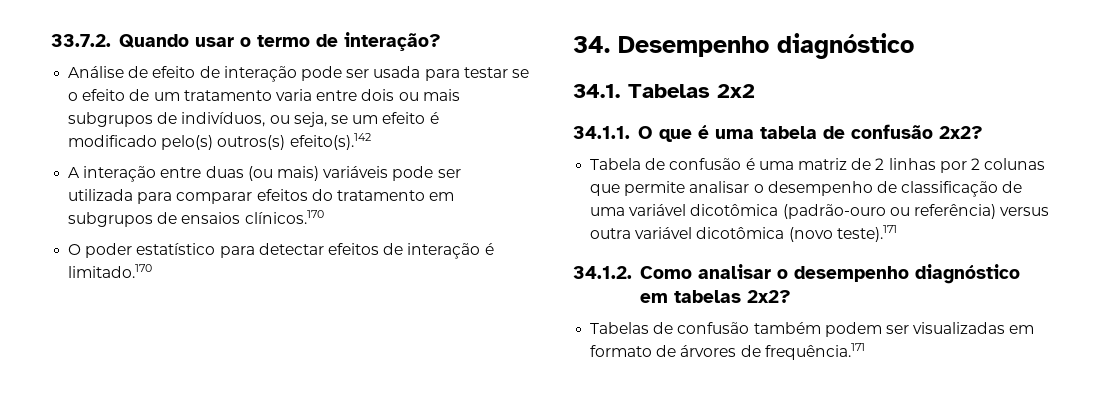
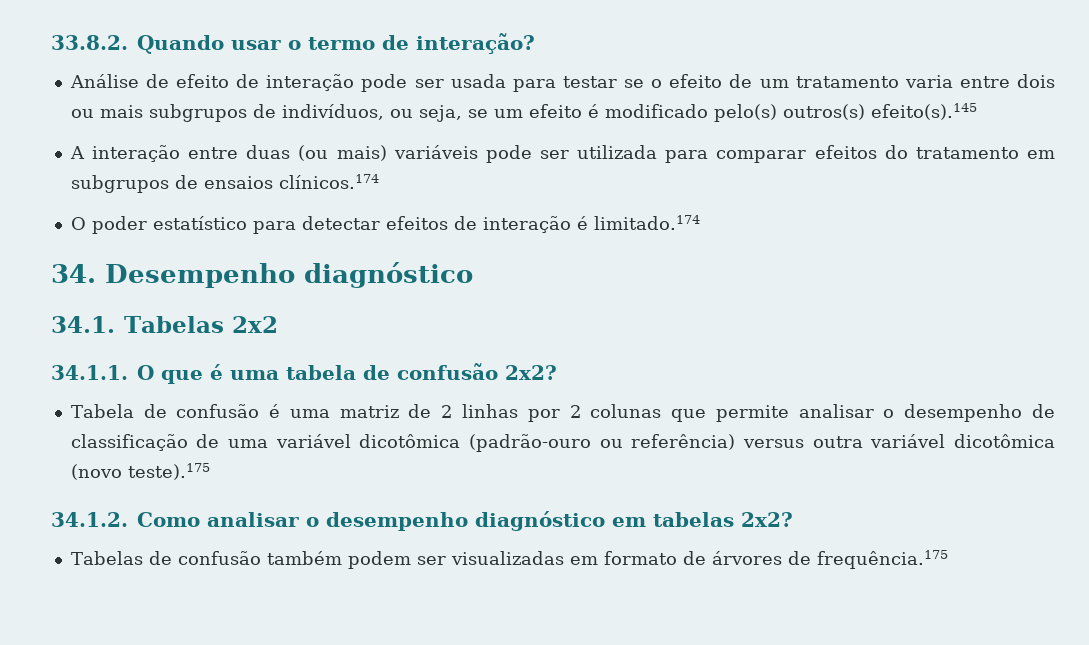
[51,34,111,47] 33.7.2. -> [51,35,128,50] 33.8.2.
[289,133,371,150] efeito(s).142 -> [870,103,977,120] efeito(s).145
[244,210,324,224] clínicos.170 -> [278,174,379,189] clínicos.174
[68,264,153,278] limitado.170 -> [593,215,700,230] limitado.174
[836,225,897,242] teste).171 -> [127,463,210,480] teste).175
[764,343,865,360] frequência.171 -> [816,550,948,569] frequência.175

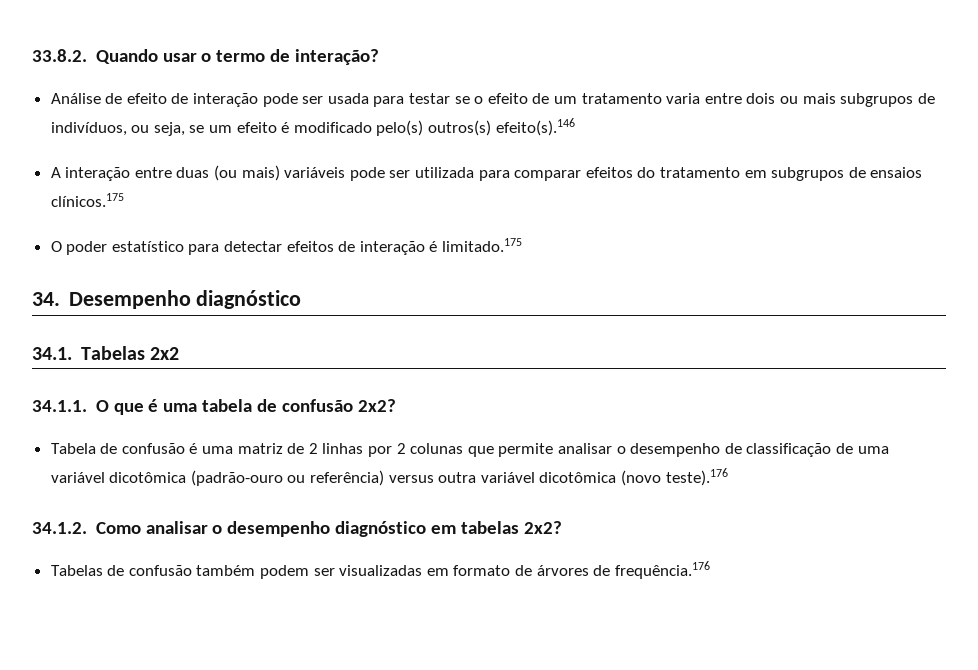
[870,103,977,120] efeito(s).145 -> [495,118,575,136] efeito(s).146
[278,174,379,189] clínicos.174 -> [50,193,124,207] clínicos.175
[593,215,700,230] limitado.174 -> [442,238,523,252] limitado.175
[127,463,210,480] teste).175 -> [665,468,728,486] teste).176
[816,550,948,569] frequência.175 -> [614,561,710,579] frequência.176

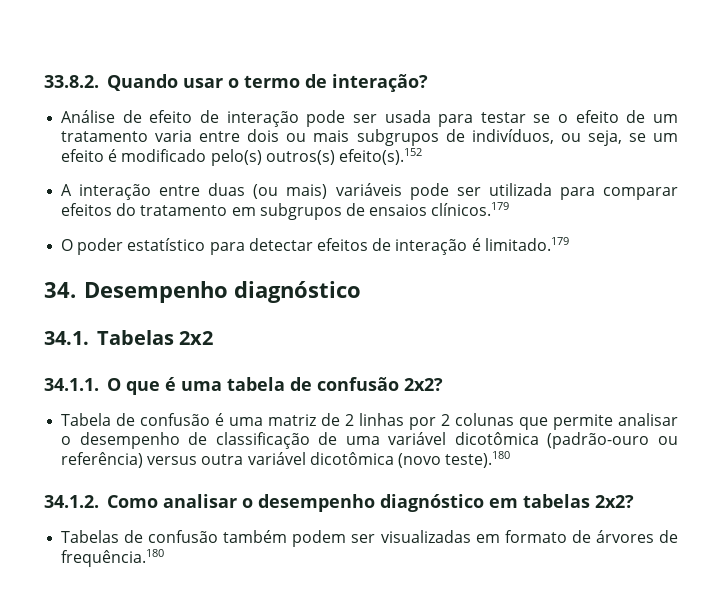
[495,118,575,136] efeito(s).146 -> [338,148,422,165] efeito(s).152
[50,193,124,207] clínicos.175 -> [431,202,510,216] clínicos.179
[442,238,523,252] limitado.175 -> [484,237,569,251] limitado.179
[665,468,728,486] teste).176 -> [445,451,511,468] teste).180
[614,561,710,579] frequência.176 -> [61,549,165,567] frequência.180

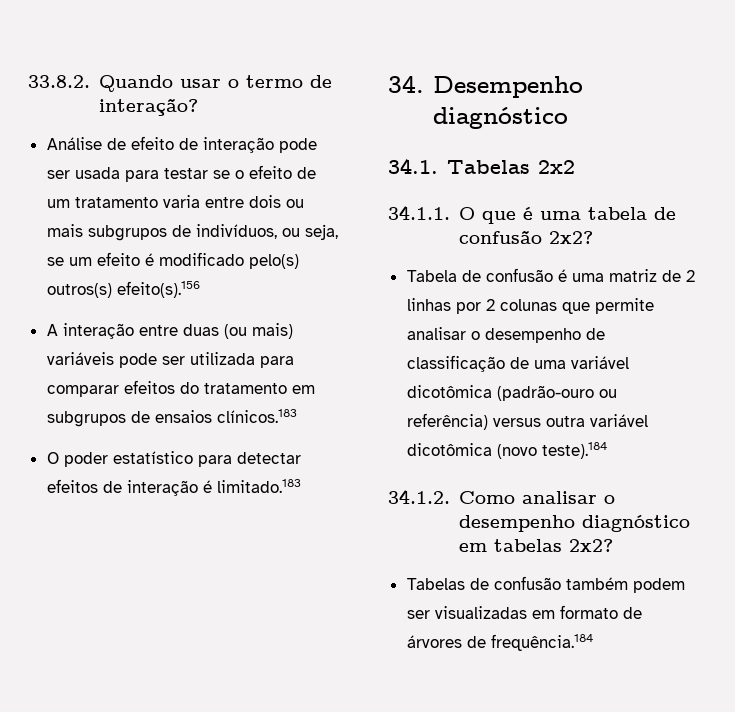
[338,148,422,165] efeito(s).152 -> [116,281,200,298] efeito(s).156
[431,202,510,216] clínicos.179 -> [216,409,297,423] clínicos.183
[484,237,569,251] limitado.179 -> [216,479,301,493] limitado.183
[445,451,511,468] teste).180 -> [541,442,607,459] teste).184
[61,549,165,567] frequência.180 -> [490,634,593,651] frequência.184

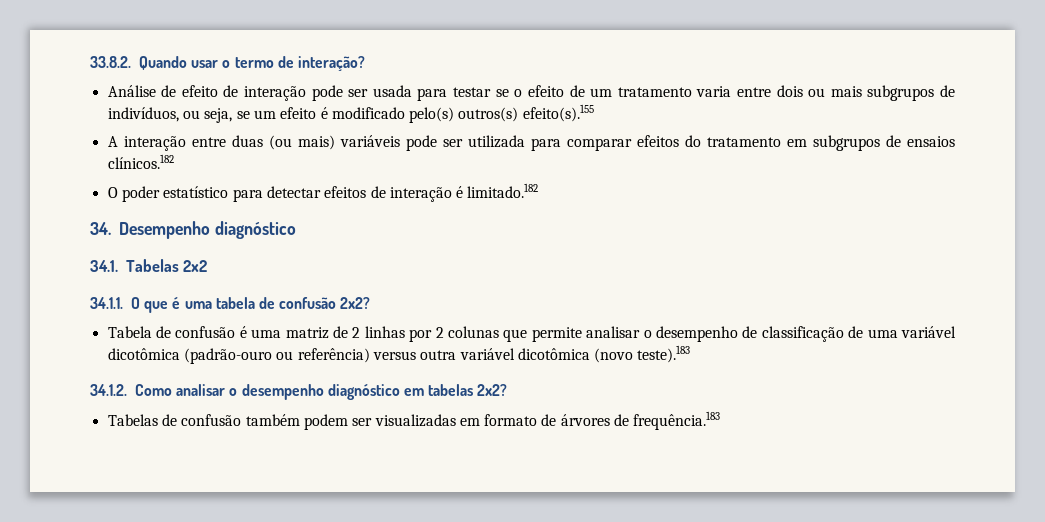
[116,281,200,298] efeito(s).156 -> [522,104,594,122] efeito(s).155
[216,409,297,423] clínicos.183 -> [107,154,174,169] clínicos.182
[216,479,301,493] limitado.183 -> [467,183,539,198] limitado.182
[541,442,607,459] teste).184 -> [637,345,691,363] teste).183
[490,634,593,651] frequência.184 -> [633,411,721,430] frequência.183

